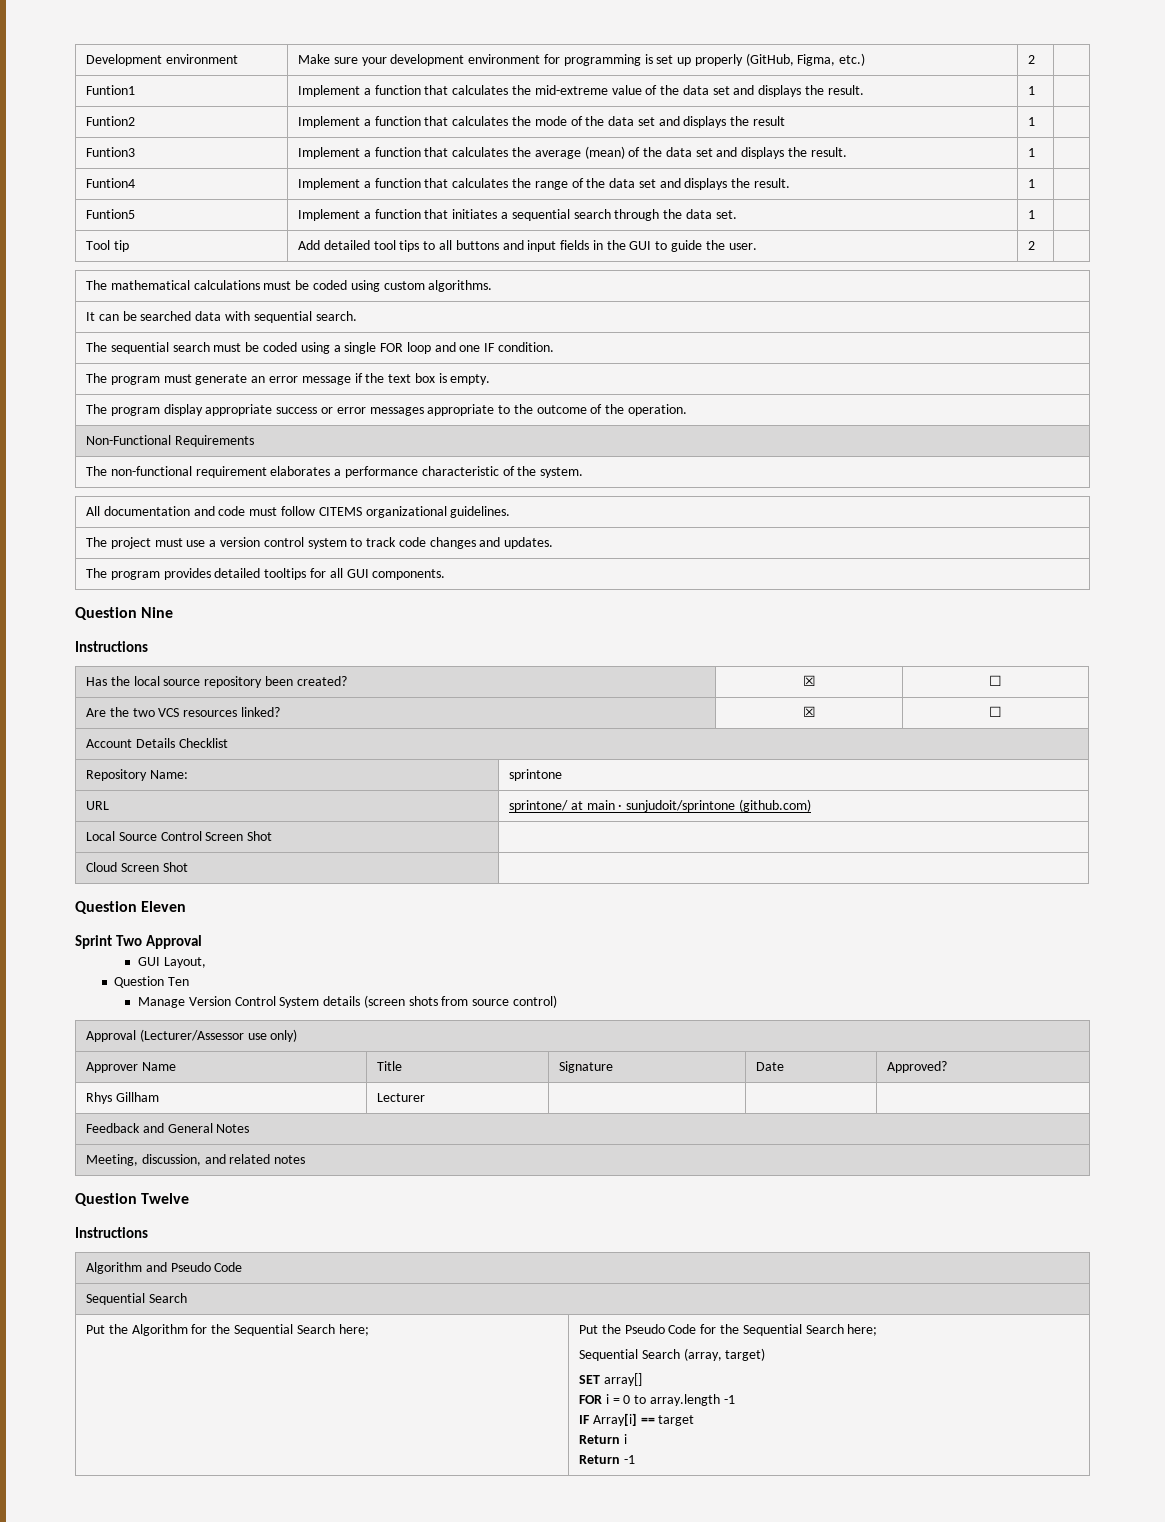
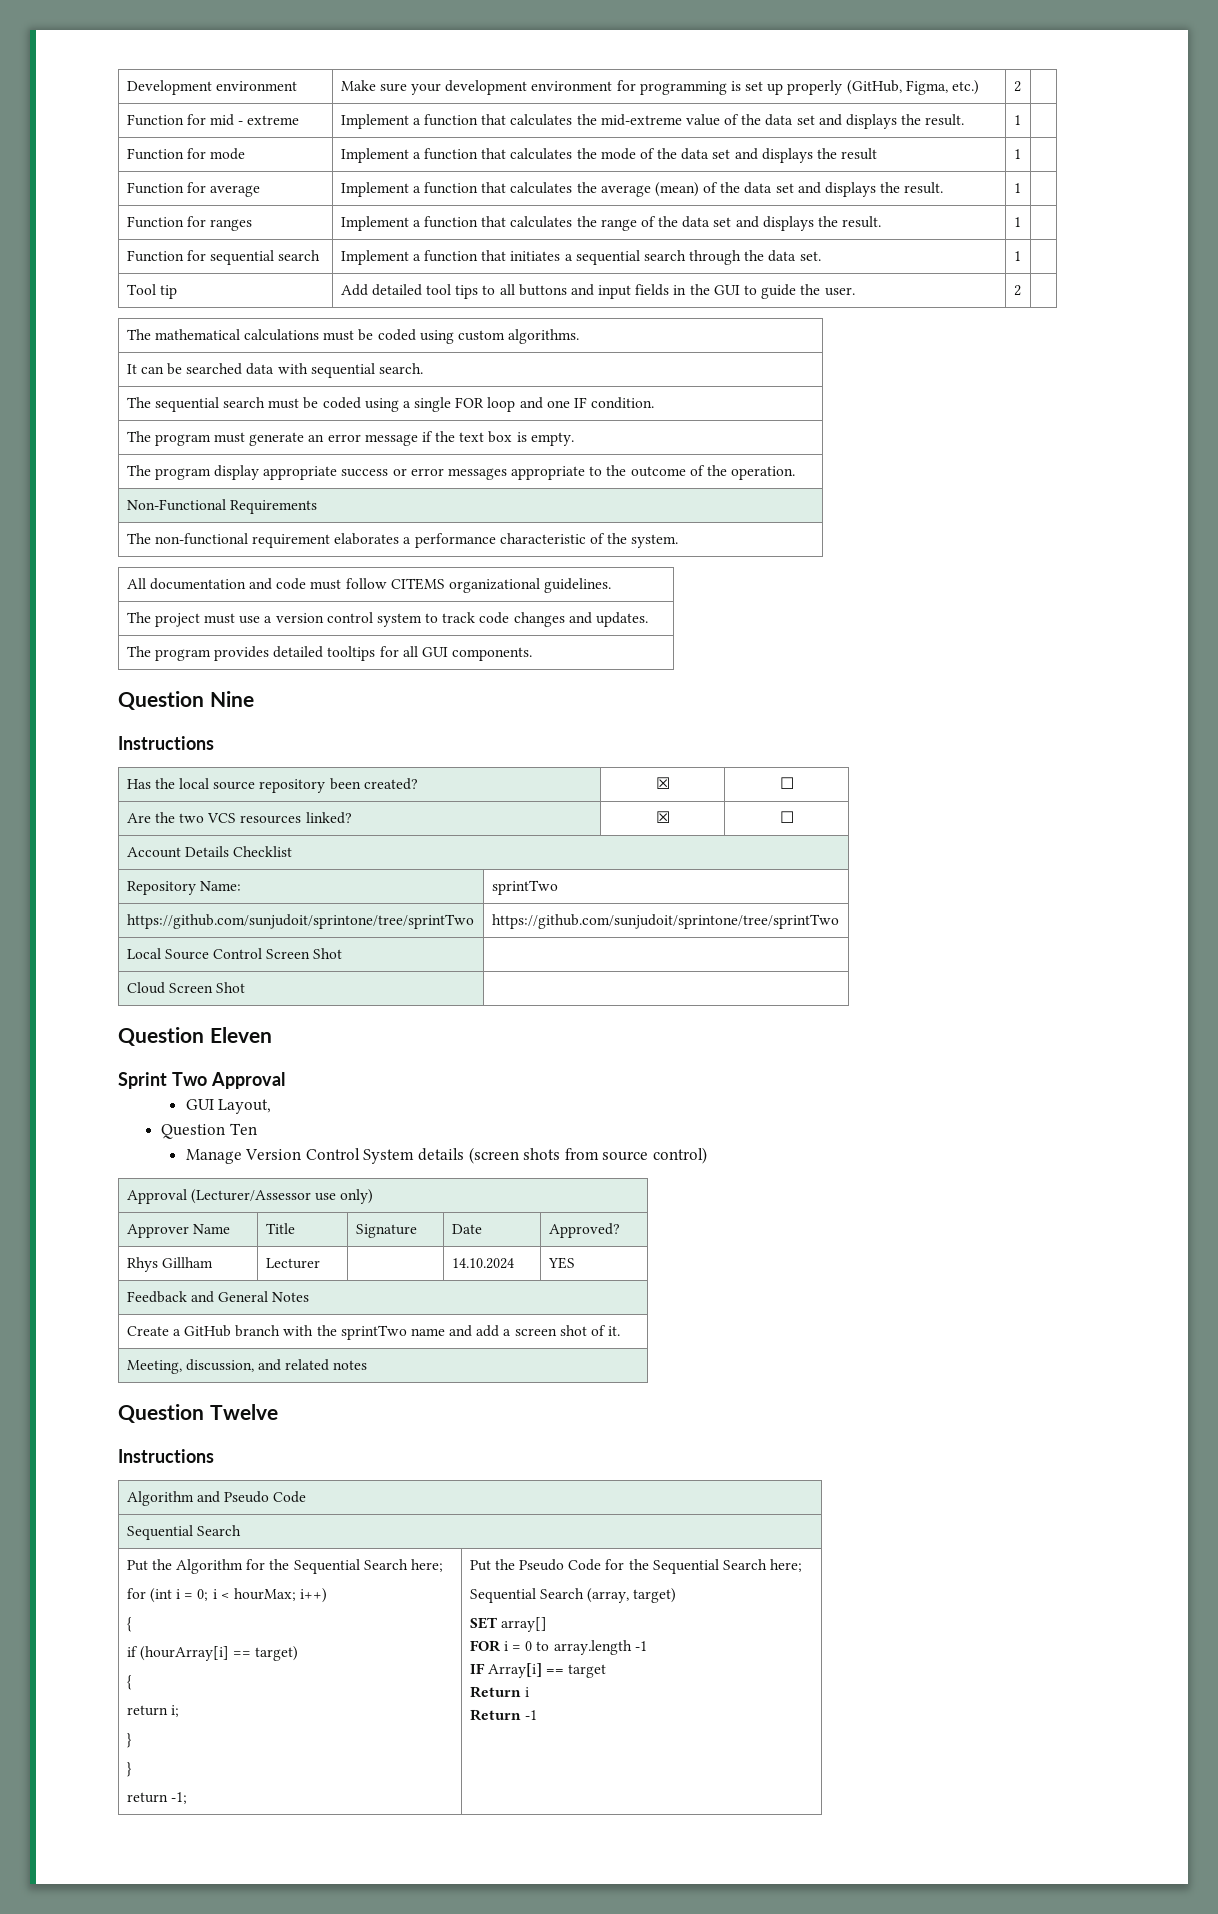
[86,85,136,95] Funtion1 -> [126,114,300,126] Function for mid - extreme
[86,116,136,126] Funtion2 -> [126,148,245,160] Function for mode
[86,147,136,157] Funtion3 -> [126,182,260,197] Function for average
[86,178,136,188] Funtion4 -> [126,216,252,231] Function for ranges
[86,209,136,219] Funtion5 -> [126,250,321,265] Function for sequential search
[509,769,563,781] [86,801,110,810] [509,799,811,812] sprintone // URL | sprintone/ at main · sunjudoit/sprintone (github.com) -> [491,880,558,895] [126,914,474,929] [491,914,839,929] sprintTwo // https://github.com/sunjudoit/sprintone/tree/sprintTwo | https://github.com/sunjudoit/sprintone/tree/sprintTwo
(426, 1097) | -> [451,1258,514,1269] [547,1257,575,1269] 14.10.2024 | YES
(250, 1128) none -> [126,1325,621,1340] // Create a GitHub branch with the sprintTwo name and add a screen shot of it.
(369, 1330) none -> [126,1588,328,1603] [126,1617,132,1632] [126,1646,299,1661] [126,1675,132,1690] [126,1705,179,1717] [126,1733,132,1748] [126,1762,132,1777] [126,1792,187,1804] // for (int i = 0; i < hourMax; i++) // { // if (hourArray[i] == target) // { // return i; // } // } // return -1;

